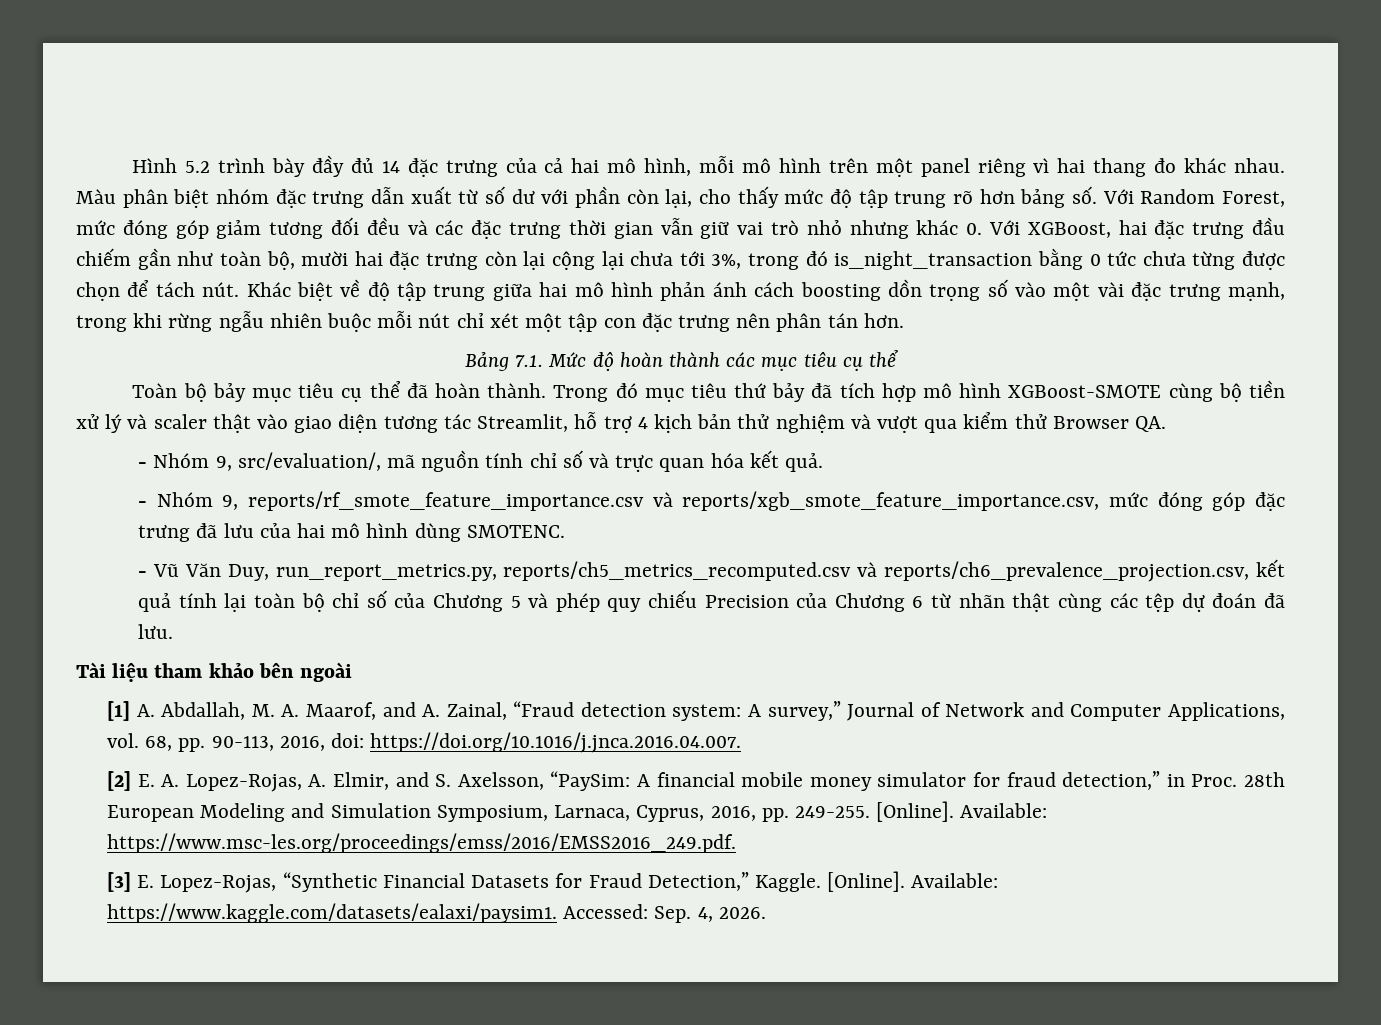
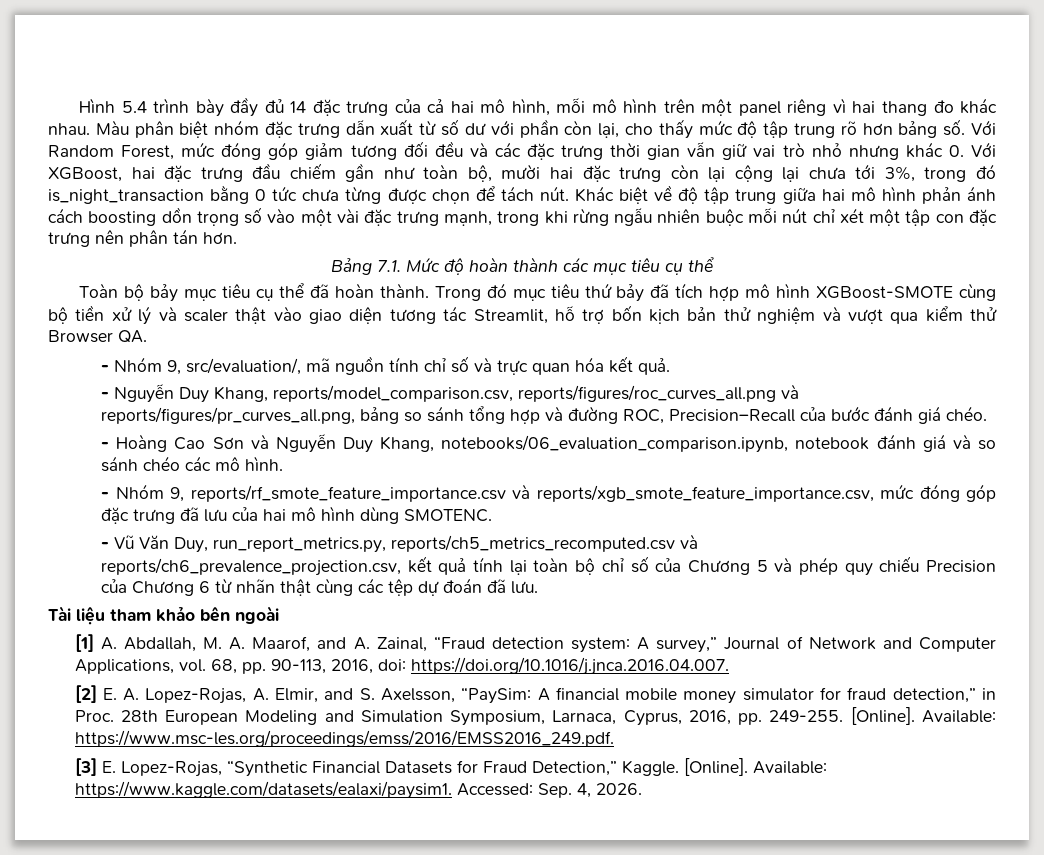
[185,161,211,173] 5.2 -> [121,101,147,113] 5.4
[637,417,648,429] 4 -> [611,305,642,321] bốn
(824, 462) none -> [101,384,800,403] [101,406,988,424] [101,434,997,453] [101,456,284,472] // - Nguyễn Duy Khang, reports/model_comparison.csv, reports/figures/roc_curves_all.png và reports/figures/pr_curves_all.png, bảng so sánh tổng hợp và đường ROC, Precision–Recall của bước đánh giá chéo. // - Hoàng Cao Sơn và Nguyễn Duy Khang, notebooks/06_evaluation_comparison.ipynb, notebook đánh giá và so sánh chéo các mô hình.

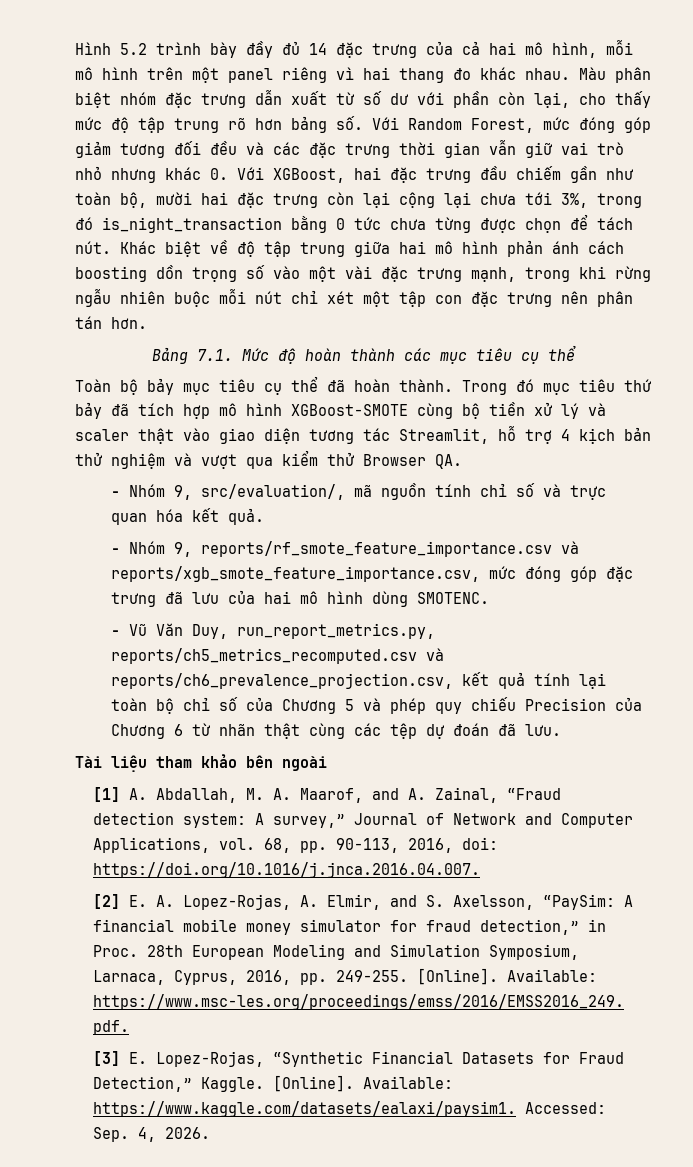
[121,101,147,113] 5.4 -> [120,43,147,55] 5.2
[611,305,642,321] bốn -> [561,429,570,441] 4
[101,384,800,403] [101,406,988,424] [101,434,997,453] [101,456,284,472] // - Nguyễn Duy Khang, reports/model_comparison.csv, reports/figures/roc_curves_all.png và reports/figures/pr_curves_all.png, bảng so sánh tổng hợp và đường ROC, Precision–Recall của bước đánh giá chéo. // - Hoàng Cao Sơn và Nguyễn Duy Khang, notebooks/06_evaluation_comparison.ipynb, notebook đánh giá và so sánh chéo các mô hình. -> (265, 516) none

